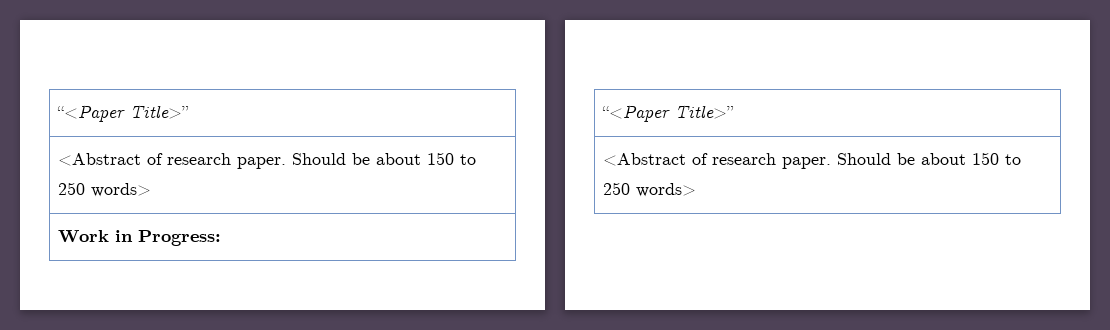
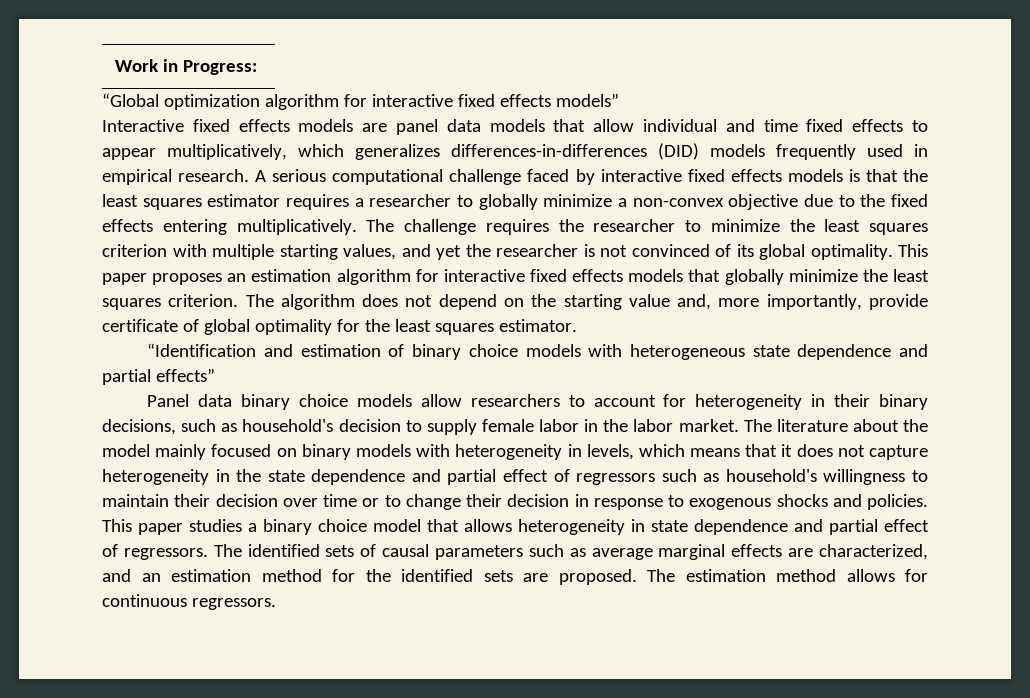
[57,105,190,122] [58,152,477,169] [58,182,152,197] [58,230,222,246] [602,105,735,122] [603,152,1022,169] [603,182,697,197] “<Paper Title>” // <Abstract of research paper. Should be about 150 to 250 words> // Work in Progress: // “<Paper Title>” // <Abstract of research paper. Should be about 150 to 250 words> -> [115,59,258,75] [102,93,619,110] [102,119,928,135] [102,143,928,160] [102,169,928,185] [102,194,928,210] [102,219,928,235] [102,244,928,260] [102,269,929,285] [102,294,929,310] [102,319,577,335] [147,343,928,360] [102,368,215,385] [147,394,929,410] [102,419,928,435] [102,444,928,460] [102,469,928,485] [102,494,928,510] [102,519,929,535] [102,544,928,560] [102,569,928,585] [102,594,276,610] Work in Progress: // “Global optimization algorithm for interactive fixed effects models” // Interactive fixed effects models are panel data models that allow individual and time fixed effects to appear multiplicatively, which generalizes differences-in-differences (DID) models frequently used in empirical research. A serious computational challenge faced by interactive fixed effects models is that the least squares estimator requires a researcher to globally minimize a non-convex objective due to the fixed effects entering multiplicatively. The challenge requires the researcher to minimize the least squares criterion with multiple starting values, and yet the researcher is not convinced of its global optimality. This paper proposes an estimation algorithm for interactive fixed effects models that globally minimize the least squares criterion. The algorithm does not depend on the starting value and, more importantly, provide certificate of global optimality for the least squares estimator. // “Identification and estimation of binary choice models with heterogeneous state dependence and partial effects” // Panel data binary choice models allow researchers to account for heterogeneity in their binary decisions, such as household's decision to supply female labor in the labor market. The literature about the model mainly focused on binary models with heterogeneity in levels, which means that it does not capture heterogeneity in the state dependence and partial effect of regressors such as household's willingness to maintain their decision over time or to change their decision in response to exogenous shocks and policies. This paper studies a binary choice model that allows heterogeneity in state dependence and partial effect of regressors. The identified sets of causal parameters such as average marginal effects are characterized, and an estimation method for the identified sets are proposed. The estimation method allows for continuous regressors.

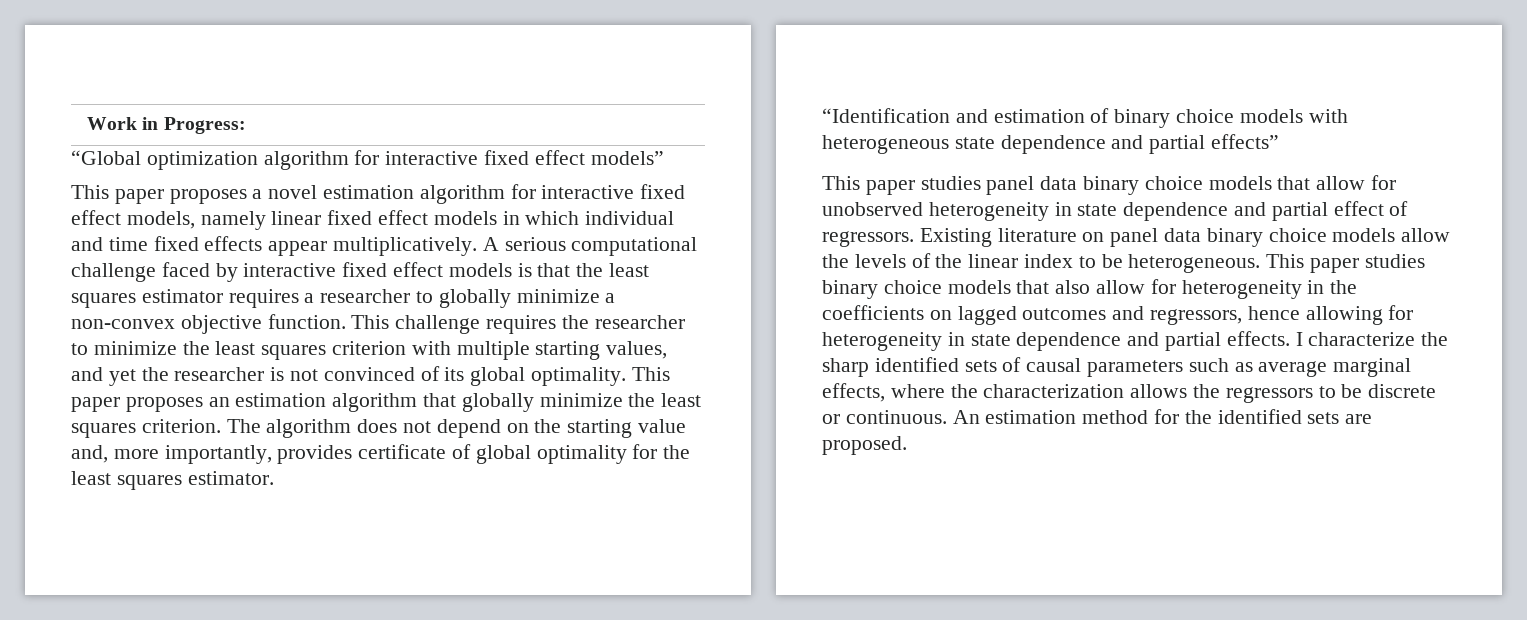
[499,94,551,107] effects -> [534,150,585,165] effect
[102,119,635,135] Interactive fixed effects models are panel data models that allow -> [71,184,686,204] [71,210,580,230] This paper proposes a novel estimation algorithm for interactive fixed effect models, namely linear fixed effect models in which
[911,120,928,132] [102,143,928,160] [102,169,250,185] to appear multiplicatively, which generalizes differences-in-differences (DID) models frequently used in empirical research. -> [268,237,478,256] appear multiplicatively.
[730,169,782,182] effects -> [393,262,444,277] effect
[803,194,928,207] [102,219,395,235] due to the fixed effects entering multiplicatively. The -> [267,314,390,329] function. This
[415,269,684,282] for interactive fixed effects models -> (418, 402) none
[869,294,929,310] provide -> [277,445,353,464] provides
[147,394,929,410] [102,419,928,435] [102,444,928,460] [102,469,928,485] [102,494,928,510] [102,519,512,535] Panel data binary choice models allow researchers to account for heterogeneity in their binary decisions, such as household's decision to supply female labor in the labor market. The literature about the model mainly focused on binary models with heterogeneity in levels, which means that it does not capture heterogeneity in the state dependence and partial effect of regressors such as household's willingness to maintain their decision over time or to change their decision in response to exogenous shocks and policies. This paper studies a binary choice model that allows -> [822,175,1397,195] [822,202,923,216] This paper studies panel data binary choice models that allow for unobserved
[213,544,242,557] The -> [919,228,1451,247] [822,253,1425,273] [822,279,1358,299] [822,305,1414,325] [822,331,1449,351] [822,358,869,377] Existing literature on panel data binary choice models allow the levels of the linear index to be heterogeneous. This paper studies binary choice models that also allow for heterogeneity in the coefficients on lagged outcomes and regressors, hence allowing for heterogeneity in state dependence and partial effects. I characterize the sharp
[731,544,928,560] [102,569,161,582] effects are characterized, and an -> [822,383,1437,403] [822,410,980,424] effects, where the characterization allows the regressors to be discrete or continuous. An
[647,569,928,582] [102,594,276,610] The estimation method allows for continuous regressors. -> (907, 445) none

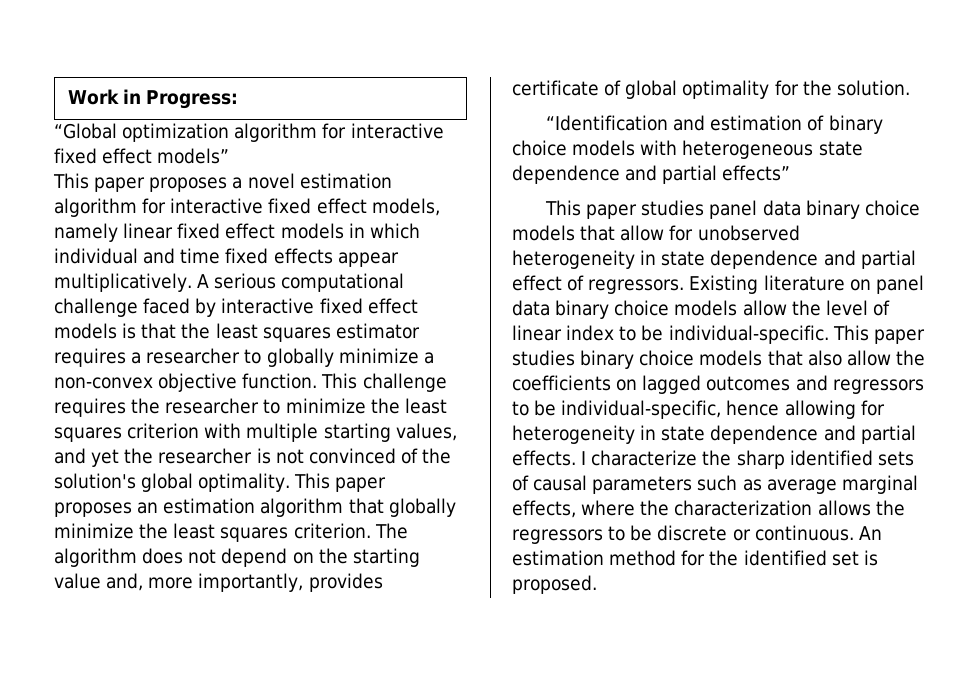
[444,367,465,381] its -> [422,448,452,464] [54,473,136,489] the solution's
[71,471,274,490] least squares estimator. -> [836,80,910,96] solution.
[854,253,963,268] levels of the -> [825,300,890,316] level of
[1128,254,1261,273] heterogeneous. -> [668,325,829,344] individual-specific.
[1150,279,1325,299] for heterogeneity in -> (891, 358) none
[1150,309,1243,325] regressors, -> [832,379,924,394] [512,400,722,419] regressors to be individual-specific,
[1307,412,1373,424] sets are -> [831,550,878,566] set is

